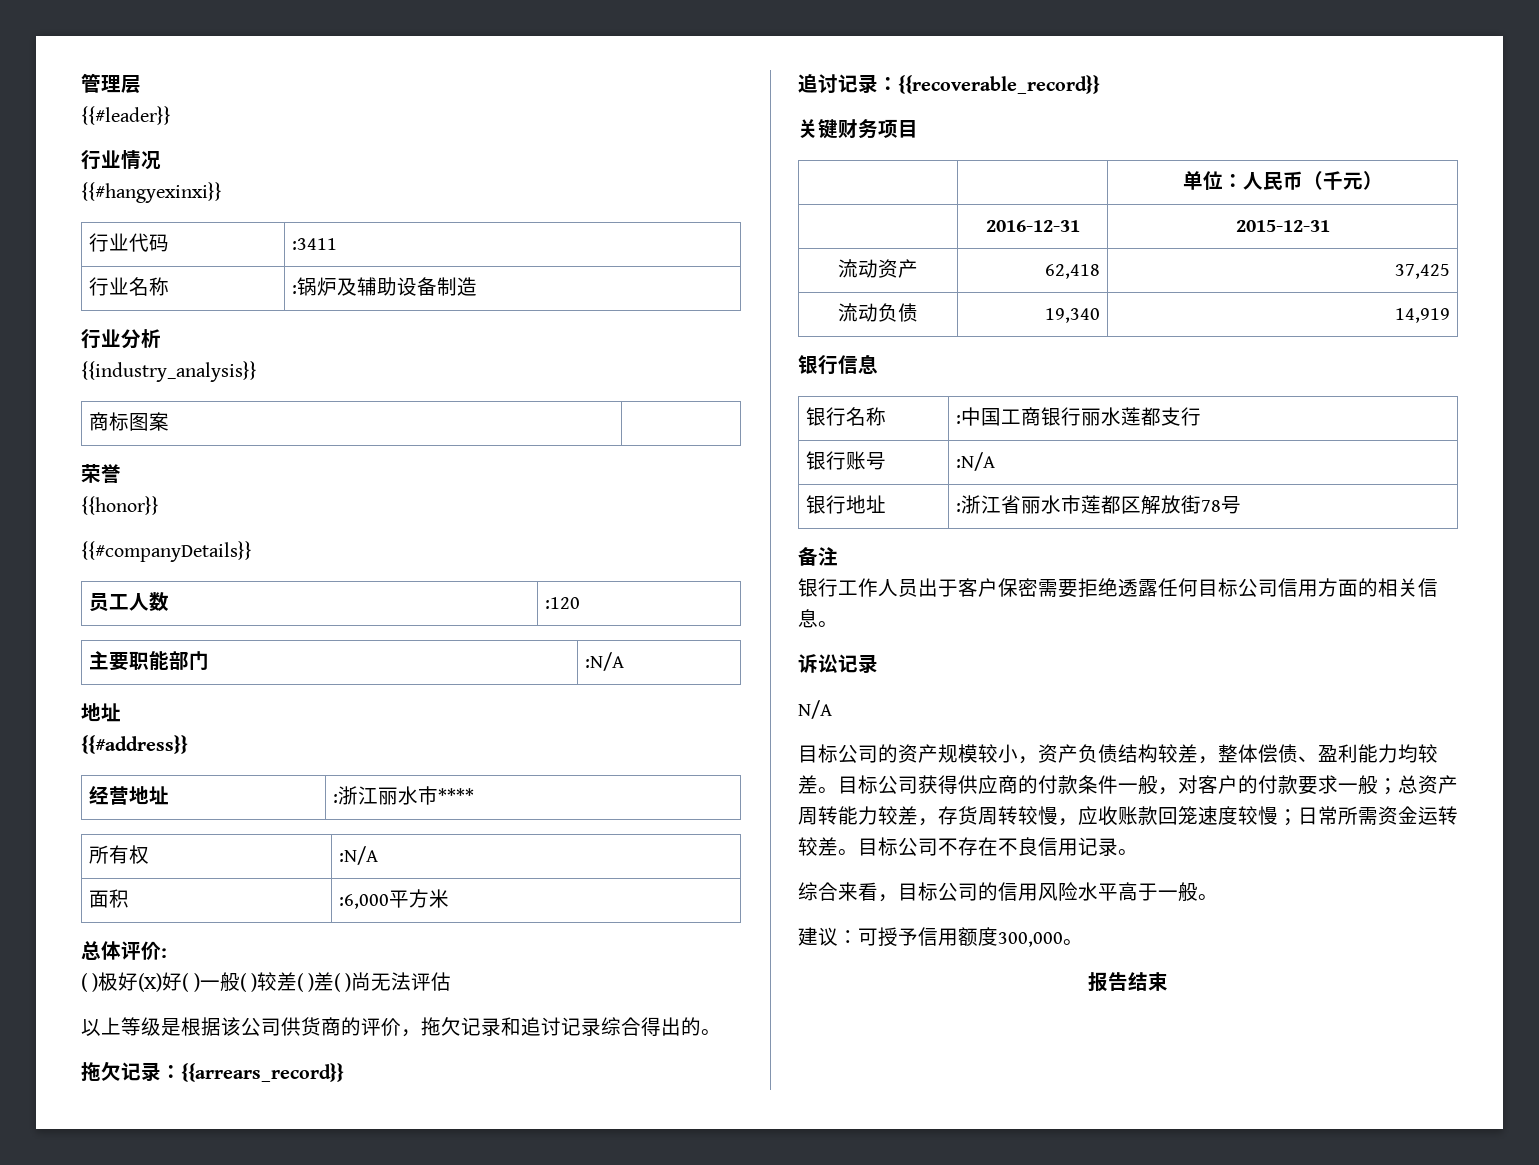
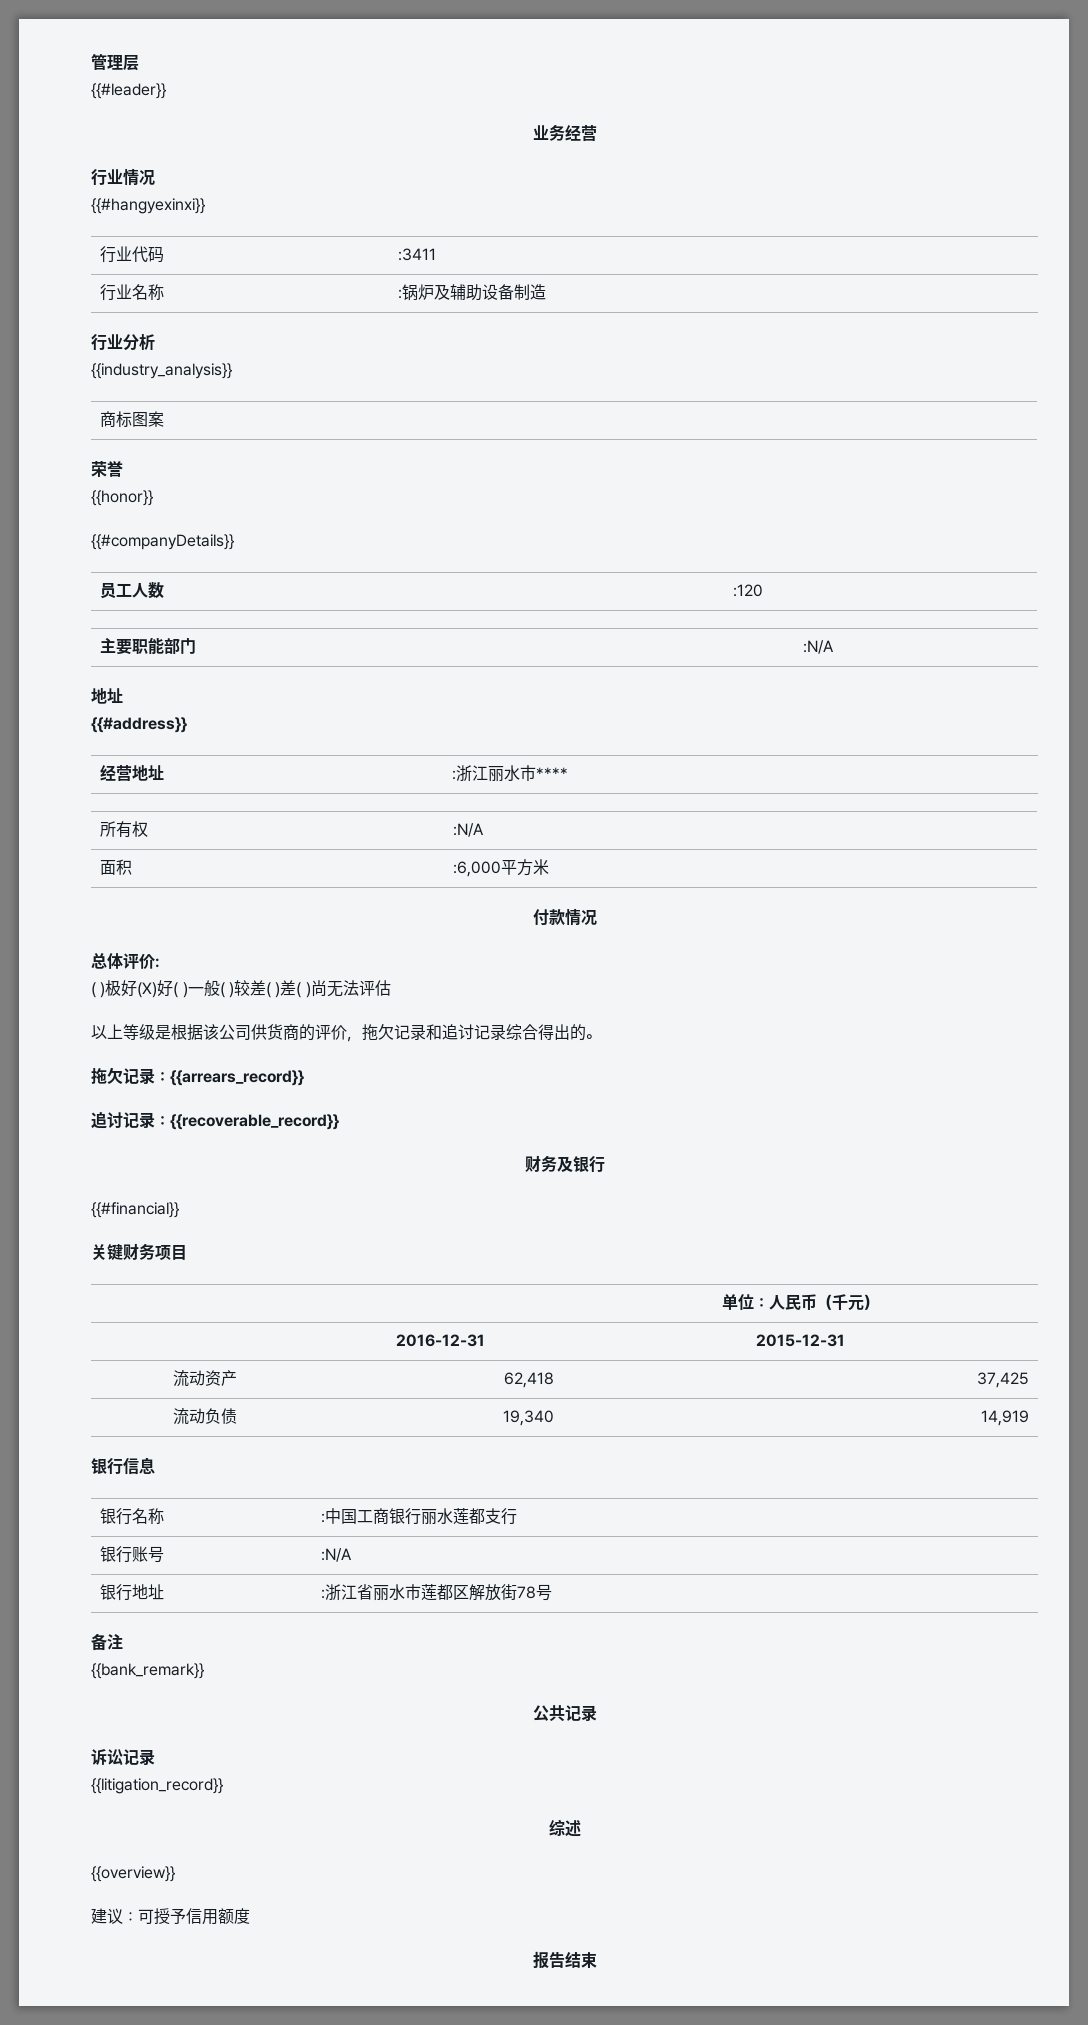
(171, 115) none -> [532,124,597,142] // 业务经营
(449, 898) none -> [532,908,597,926] // 付款情况
(1100, 84) none -> [524,1155,605,1173] [91,1202,179,1218] // 财务及银行 // {{#financial}}
[798,578,1438,598] [798,609,838,628] [798,654,878,673] [798,700,832,719] [798,744,1438,764] [798,775,1458,795] [798,806,1458,826] [798,837,1138,856] [798,882,1218,902] 银行工作人员出于客户保密需要拒绝透露任何目标公司信用方面的相关信息。 // 诉讼记录 // N/A // 目标公司的资产规模较小，资产负债结构较差，整体偿债、盈利能力均较差。目标公司获得供应商的付款条件一般，对客户的付款要求一般；总资产周转能力较差，存货周转较慢，应收账款回笼速度较慢；日常所需资金运转较差。目标公司不存在不良信用记录。 // 综合来看，目标公司的信用风险水平高于一般。 -> [91,1663,204,1679] [532,1705,597,1722] [91,1749,155,1766] [91,1778,223,1794] [548,1819,581,1837] [91,1866,175,1882] {{bank_remark}} // 公共记录 // 诉讼记录 // {{litigation_record}} // 综述 // {{overview}}
[998,932,1083,947] 300,000。 -> (250, 1916) none

